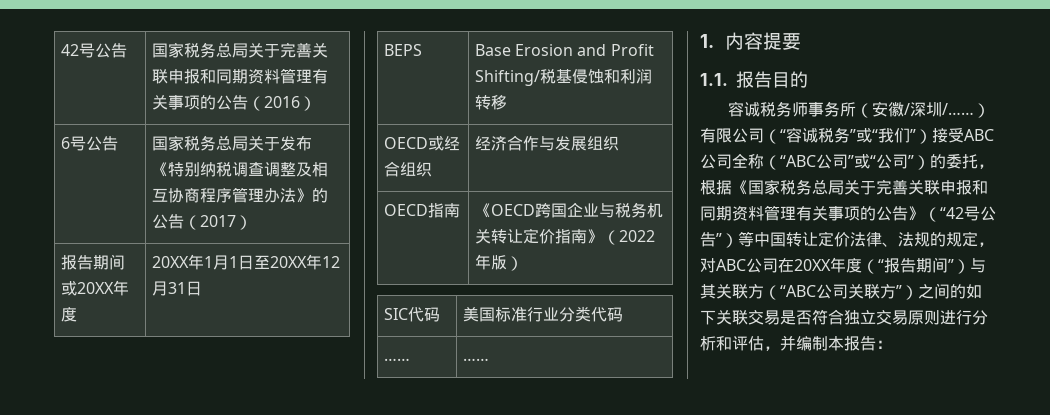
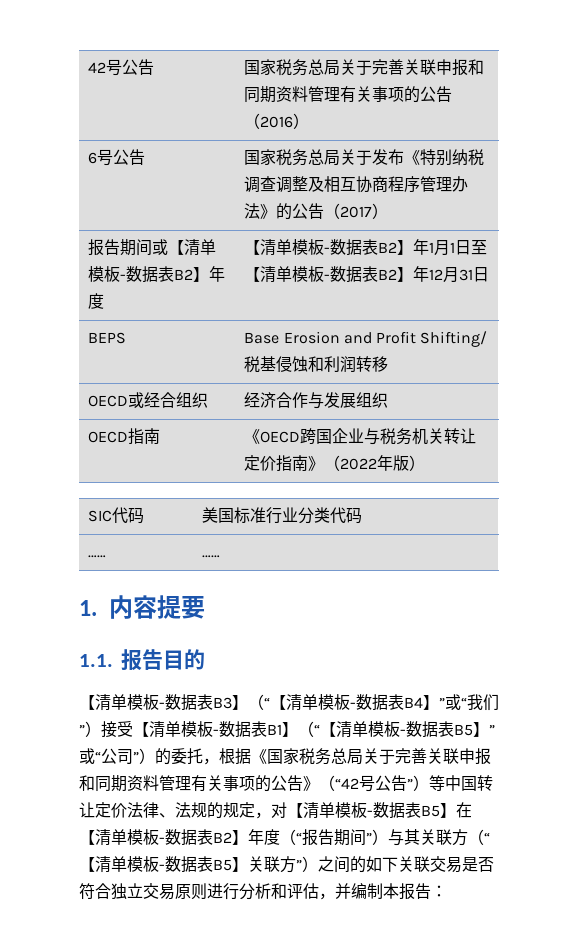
[76,280,129,296] [60,307,77,322] [151,254,307,270] 20XX年度 | 20XX年1月1日至20XX -> [168,239,217,256] [88,266,226,283] [88,293,105,309] [244,239,488,256] [244,266,414,283] 【清单模板-数据表B2】年度 | 【清单模板-数据表B2】年1月1日至【清单模板-数据表B2】
[727,101,990,118] [700,127,850,144] 容诚税务师事务所（安徽/深圳/……）有限公司（“容诚税务 -> [79,694,439,711] 【清单模板-数据表B3】（“【清单模板-数据表B4】
[964,129,994,141] [700,153,848,170] ABC公司全称（“ABC公司 -> [133,721,489,738] 【清单模板-数据表B1】（“【清单模板-数据表B5】
[716,258,831,273] ABC公司在20XX -> [287,802,472,819] [79,829,248,846] 【清单模板-数据表B5】在【清单模板-数据表B2】
[780,284,848,299] “ABC公司 -> [484,833,490,843] [79,856,248,873] “【清单模板-数据表B5】

